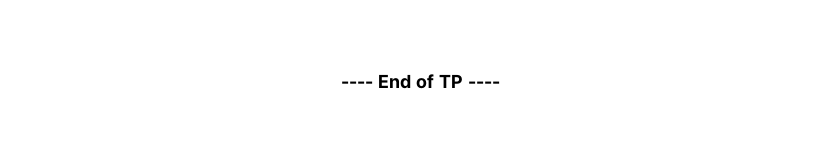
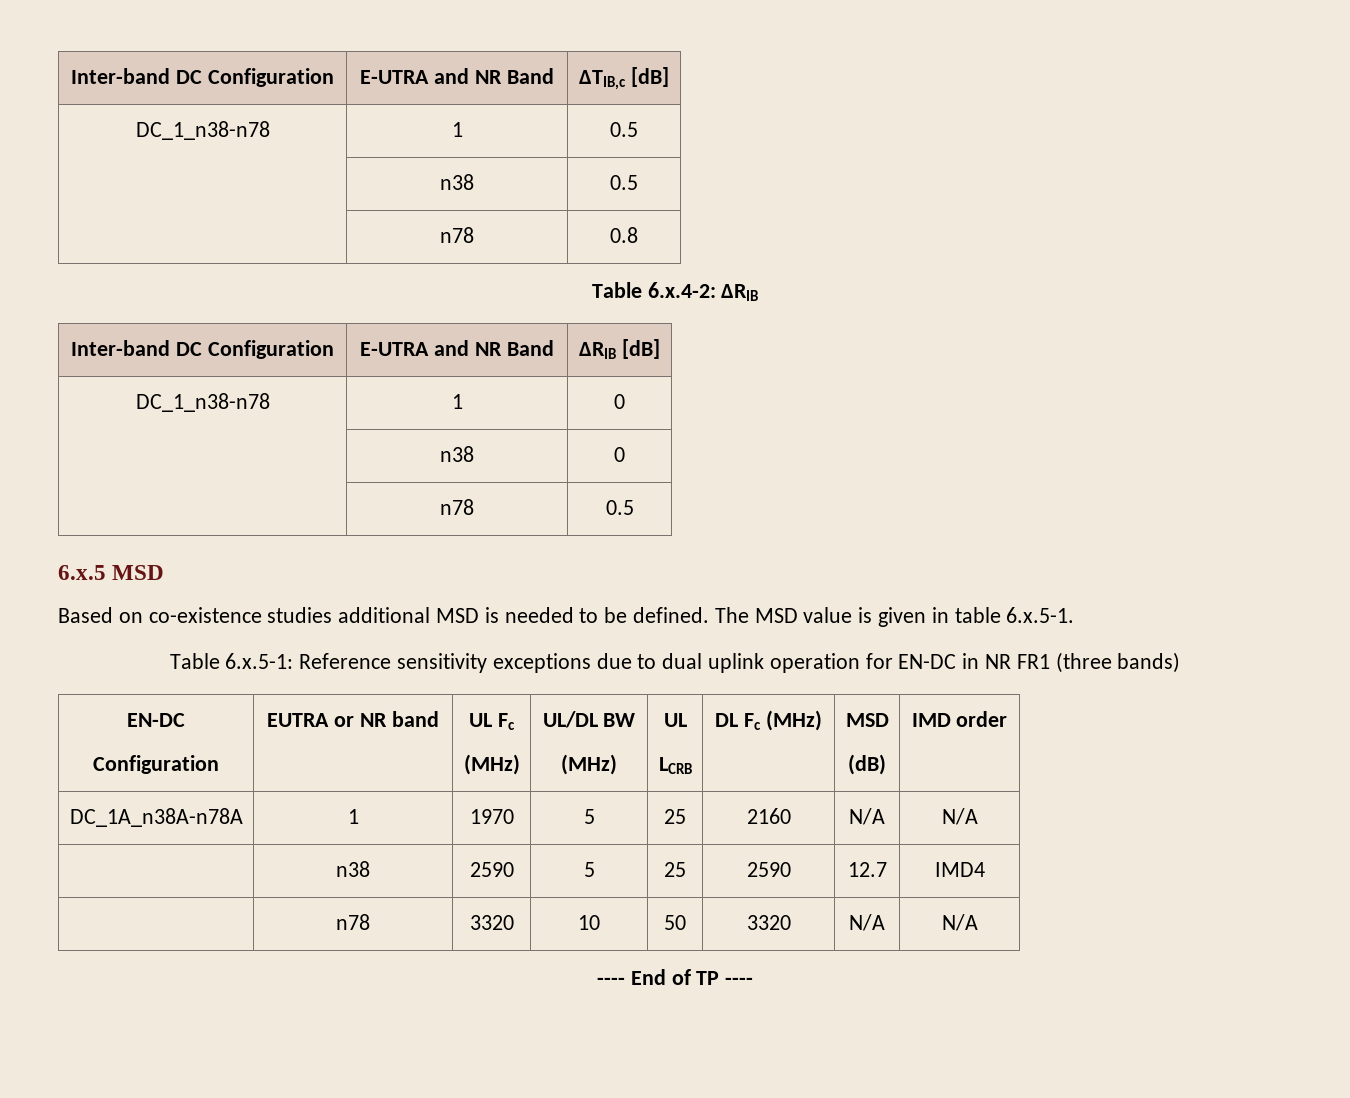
(340, 84) none -> [71,68,334,87] [360,68,554,84] [579,67,669,90] [135,121,270,140] [451,122,463,137] [610,122,638,137] [440,174,474,190] [610,175,638,190] [440,227,474,243] [610,227,638,243] [591,282,759,301] [71,340,334,359] [360,340,554,356] [579,339,660,359] [135,393,270,412] [451,394,463,409] [614,394,625,409] [440,446,474,462] [614,447,625,462] [440,499,474,515] [605,500,634,515] [58,565,165,580] [58,607,1075,627] [169,652,1181,673] [127,713,185,727] [93,755,219,774] [267,711,439,727] [469,713,515,730] [463,754,520,775] [542,711,636,728] [561,754,617,775] [663,713,687,727] [658,757,692,774] [715,710,822,731] [845,713,889,727] [848,754,886,775] [911,711,1008,727] [69,808,243,827] [347,809,359,824] [469,809,514,824] [583,809,595,824] [664,809,686,824] [746,808,791,824] [849,808,885,825] [941,808,978,825] [336,861,370,877] [469,862,514,877] [583,862,595,877] [664,862,686,877] [746,862,791,877] [847,862,887,877] [934,862,985,877] [336,914,370,930] [469,915,514,930] [578,915,600,930] [664,915,686,930] [746,915,791,930] [849,914,885,931] [941,914,978,931] Inter-band DC Configuration | E-UTRA and NR Band | ΔTIB,c [dB] // DC_1_n38-n78 | 1 | 0.5 // | n38 | 0.5 // | n78 | 0.8 // Table 6.x.4-2: ΔRIB // Inter-band DC Configuration | E-UTRA and NR Band | ΔRIB [dB] // DC_1_n38-n78 | 1 | 0 // | n38 | 0 // | n78 | 0.5 // 6.x.5 MSD // Based on co-existence studies additional MSD is needed to be defined. The MSD value is given in table 6.x.5-1. // Table 6.x.5-1: Reference sensitivity exceptions due to dual uplink operation for EN-DC in NR FR1 (three bands) // EN-DC // Configuration | EUTRA or NR band | UL Fc // (MHz) | UL/DL BW // (MHz) | UL // LCRB | DL Fc (MHz) | MSD // (dB) | IMD order // DC_1A_n38A-n78A | 1 | 1970 | 5 | 25 | 2160 | N/A | N/A // | n38 | 2590 | 5 | 25 | 2590 | 12.7 | IMD4 // | n78 | 3320 | 10 | 50 | 3320 | N/A | N/A //

